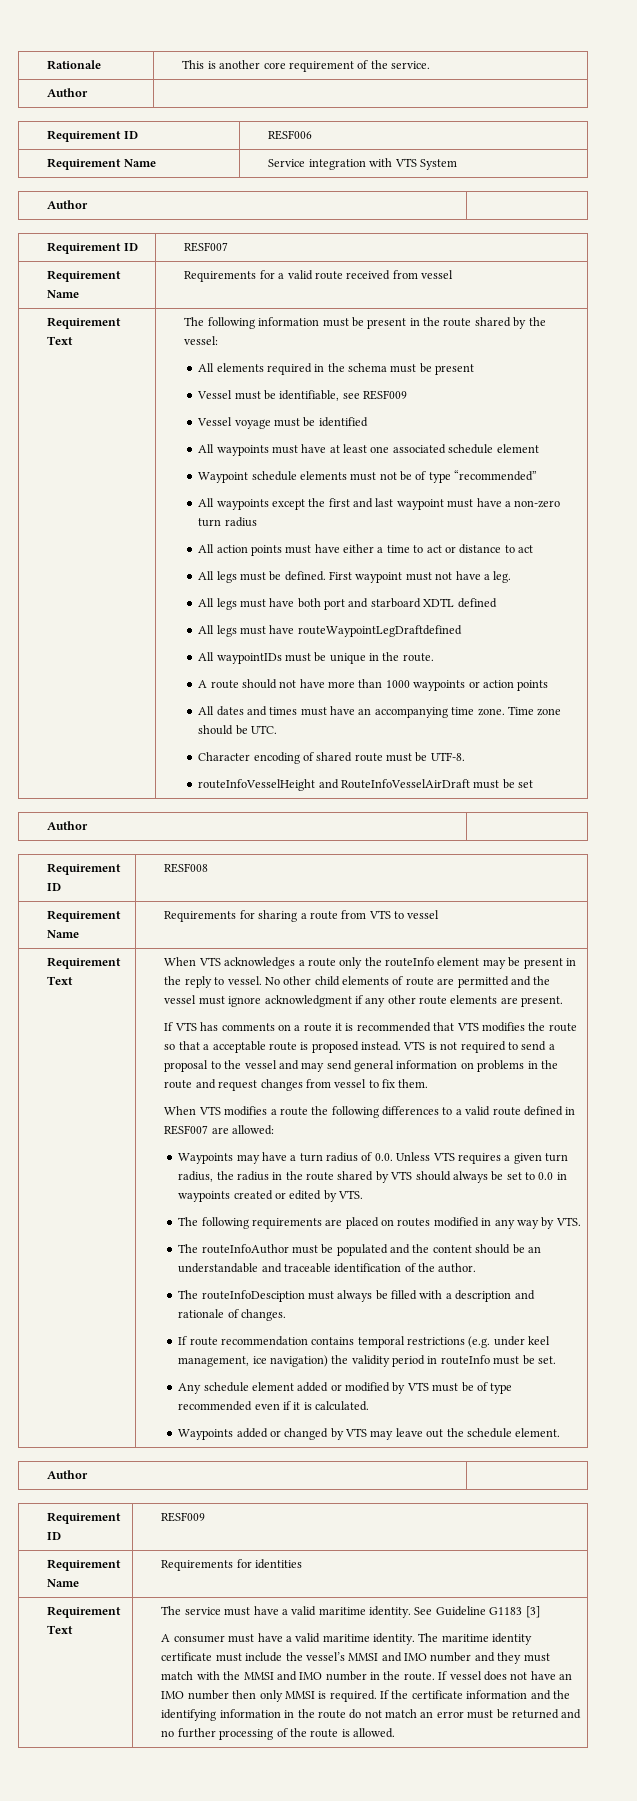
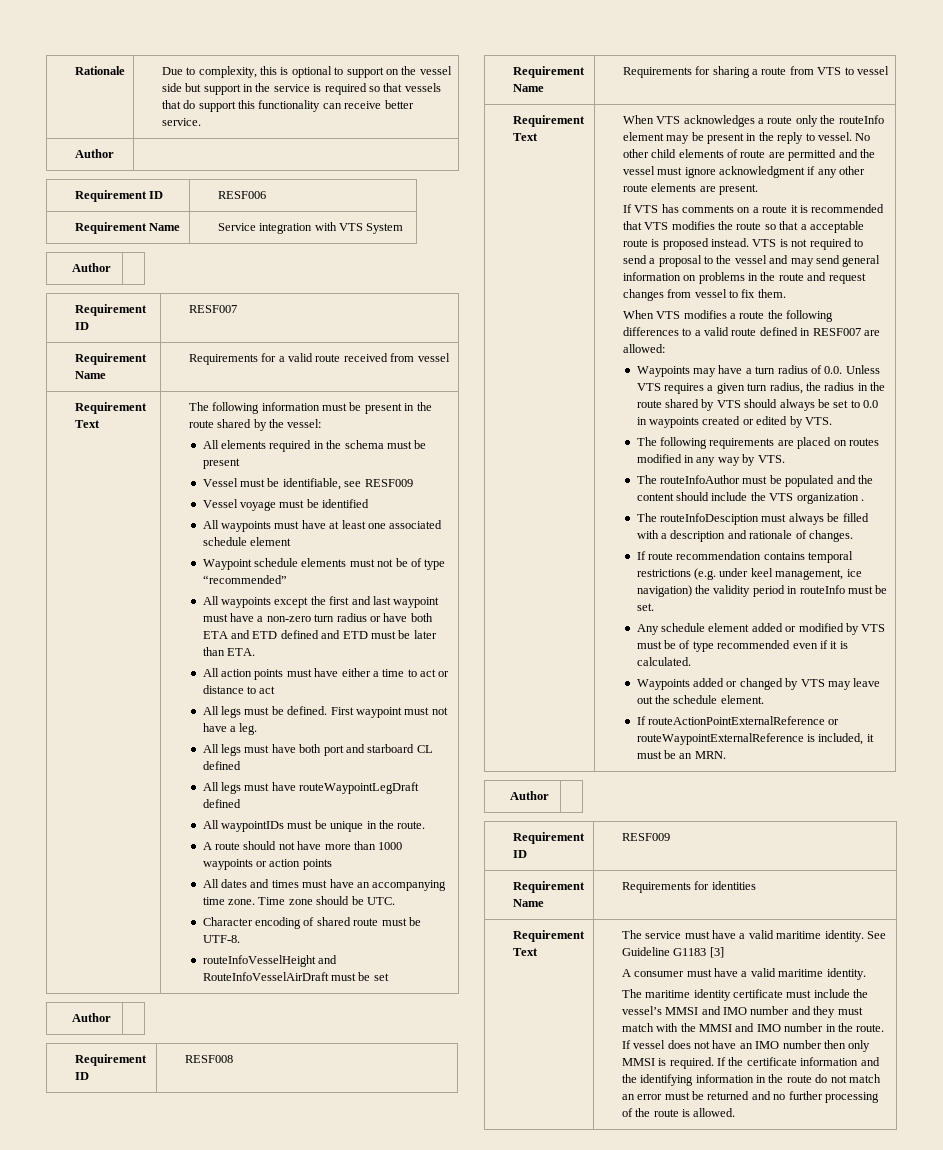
[182,60,388,72] This is another core requirement of the -> [161,66,452,78] [161,83,441,95] [161,100,414,112] Due to complexity, this is optional to support on the vessel side but support in the service is required so that vessels that do support this functionality can receive better
(257, 522) none -> [369,613,433,622] [202,630,437,639] [202,647,256,656] or have both ETA and ETD defined and ETD must be later than ETA.
[423,598,455,607] XDTL -> [416,745,433,753] CL
[297,625,462,637] routeWaypointLegDraftdefined -> [299,782,420,794] [202,799,241,808] routeWaypointLegDraft defined
[512,1244,541,1254] [178,1263,477,1273] be an understandable and traceable identification of the author. -> [711,492,864,504] include the VTS organization .
(561, 1432) none -> [636,716,840,725] [636,733,874,745] [636,750,726,759] // If routeActionPointExternalReference or routeWaypointExternalReference is included, it must be an MRN.
(416, 1639) none -> (866, 974) //

